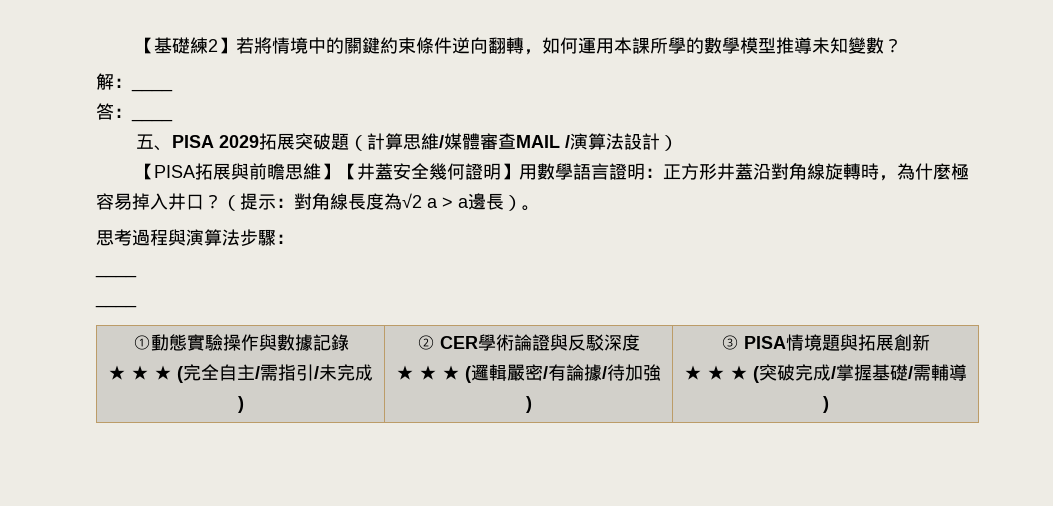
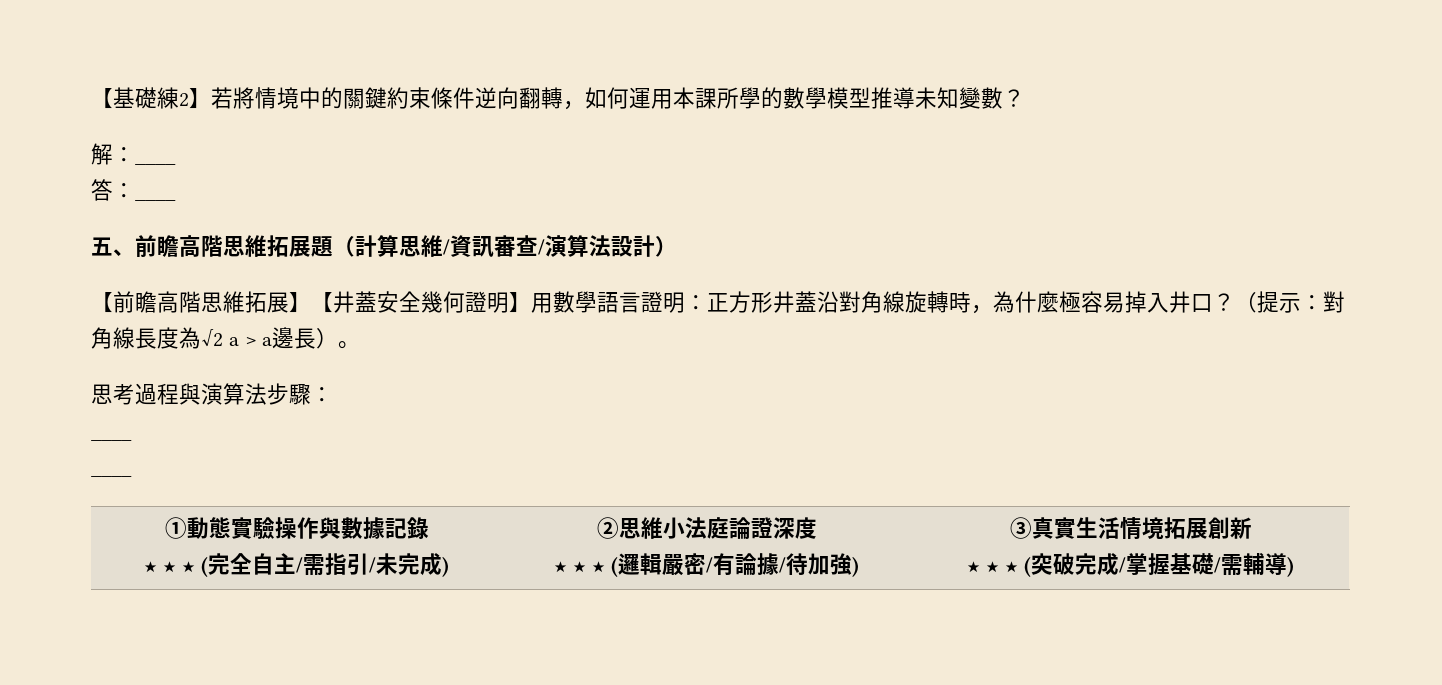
[172,133,332,150] PISA 2029拓展突破 -> [135,235,311,257] 前瞻高階思維拓展
[444,133,561,150] 媒體審查MAIL -> [450,235,538,258] 資訊審查
[154,163,322,180] PISA拓展與前瞻思維 -> [113,291,289,313] 前瞻高階思維拓展
[440,334,604,351] CER學術論證與反駁 -> [618,517,773,539] 思維小法庭論證
[744,334,858,351] PISA情境題與 -> [1031,517,1164,540] 真實生活情境

